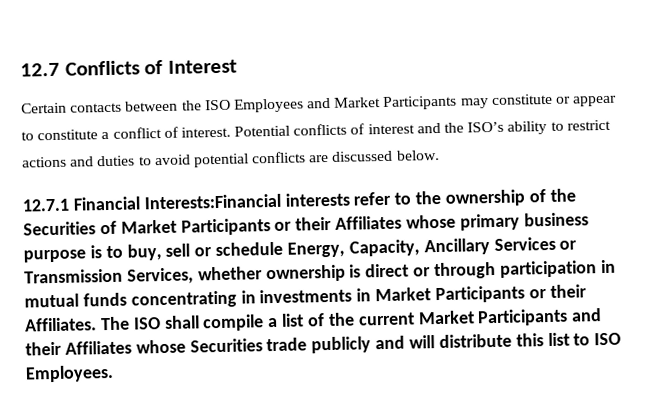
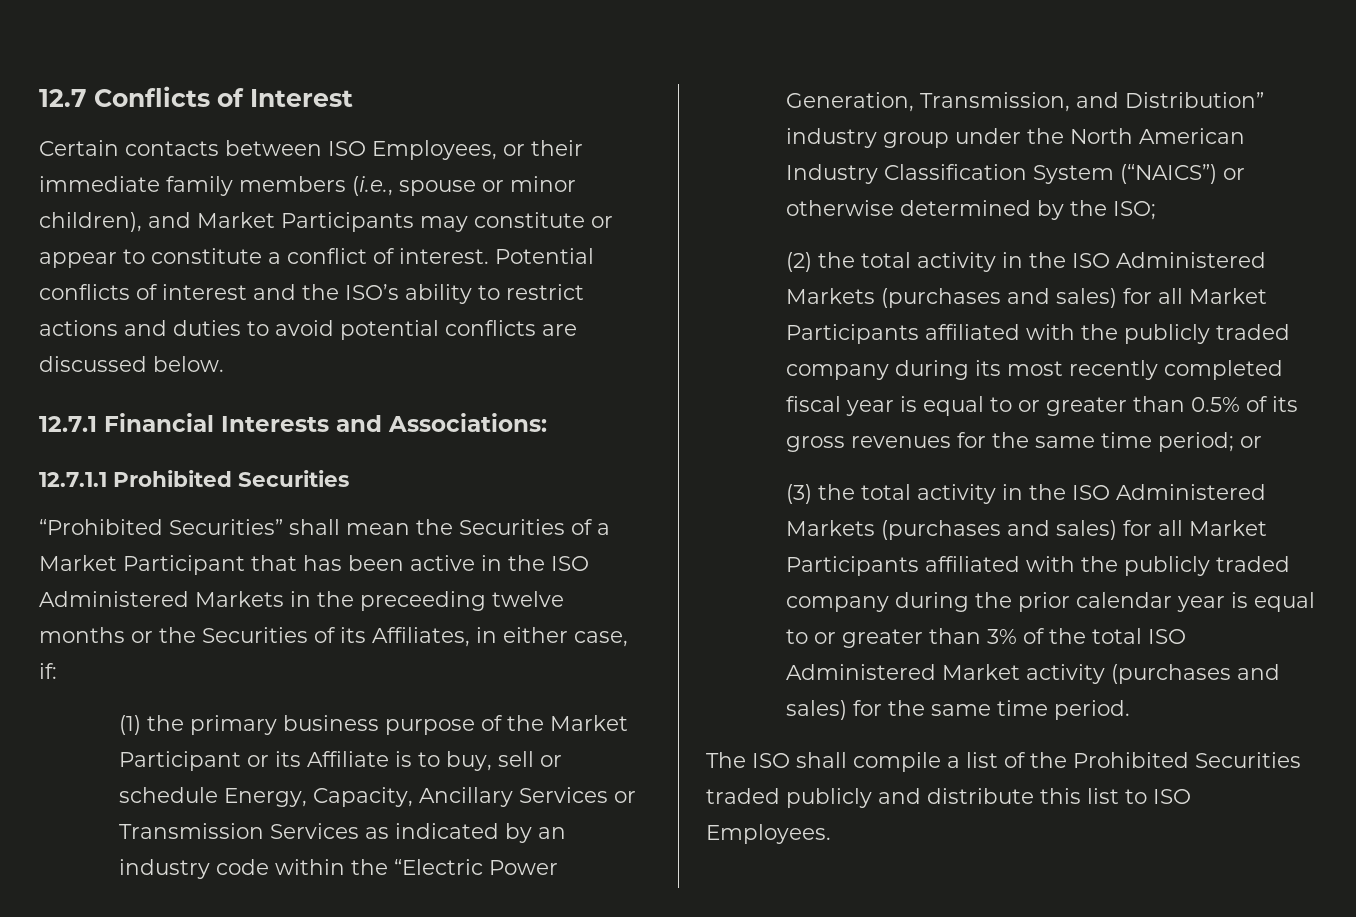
[181,98,304,113] the ISO Employees -> [328,140,583,160] [39,176,576,196] [39,212,142,232] ISO Employees, or their immediate family members (i.e., spouse or minor children),
[143,188,576,210] [23,212,589,236] [23,249,86,263] Interests:Financial interests refer to the ownership of the Securities of Market Participants or their Affiliates whose primary business purpose -> [221,413,547,432] [39,470,349,487] [39,519,610,535] [39,555,589,575] [39,591,564,611] [39,627,628,647] [39,663,57,679] [118,715,628,735] [118,751,389,771] Interests and Associations: // 12.7.1.1 Prohibited Securities // “Prohibited Securities” shall mean the Securities of a Market Participant that has been active in the ISO Administered Markets in the preceeding twelve months or the Securities of its Affiliates, in either case, if: // (1) the primary business purpose of the Market Participant or its Affiliate
[126,259,616,285] [24,284,587,309] [24,317,97,332] Services, whether ownership is direct or through participation in mutual funds concentrating in investments in Market Participants or their Affiliates. -> [269,823,566,843] [118,859,558,879] [785,92,1264,112] [785,128,1245,148] [785,164,1245,184] [785,200,1156,220] [785,252,1266,272] [785,288,1267,308] [785,324,1290,344] [785,360,1283,380] [785,396,1298,416] [785,432,1262,452] [785,484,1266,504] [785,520,1267,540] [785,556,1290,576] [785,592,1315,612] [785,628,1186,648] [785,664,1280,684] [785,700,1130,720] Services as indicated by an industry code within the “Electric Power Generation, Transmission, and Distribution” industry group under the North American Industry Classification System (“NAICS”) or otherwise determined by the ISO; // (2) the total activity in the ISO Administered Markets (purchases and sales) for all Market Participants affiliated with the publicly traded company during its most recently completed fiscal year is equal to or greater than 0.5% of its gross revenues for the same time period; or // (3) the total activity in the ISO Administered Markets (purchases and sales) for all Market Participants affiliated with the publicly traded company during the prior calendar year is equal to or greater than 3% of the total ISO Administered Market activity (purchases and sales) for the same time period. //
[357,308,603,327] [25,337,308,356] current Market Participants and their Affiliates whose Securities trade -> [1073,752,1301,768] [706,788,780,804] Prohibited Securities traded
[409,335,436,349] will -> (921, 796) none

